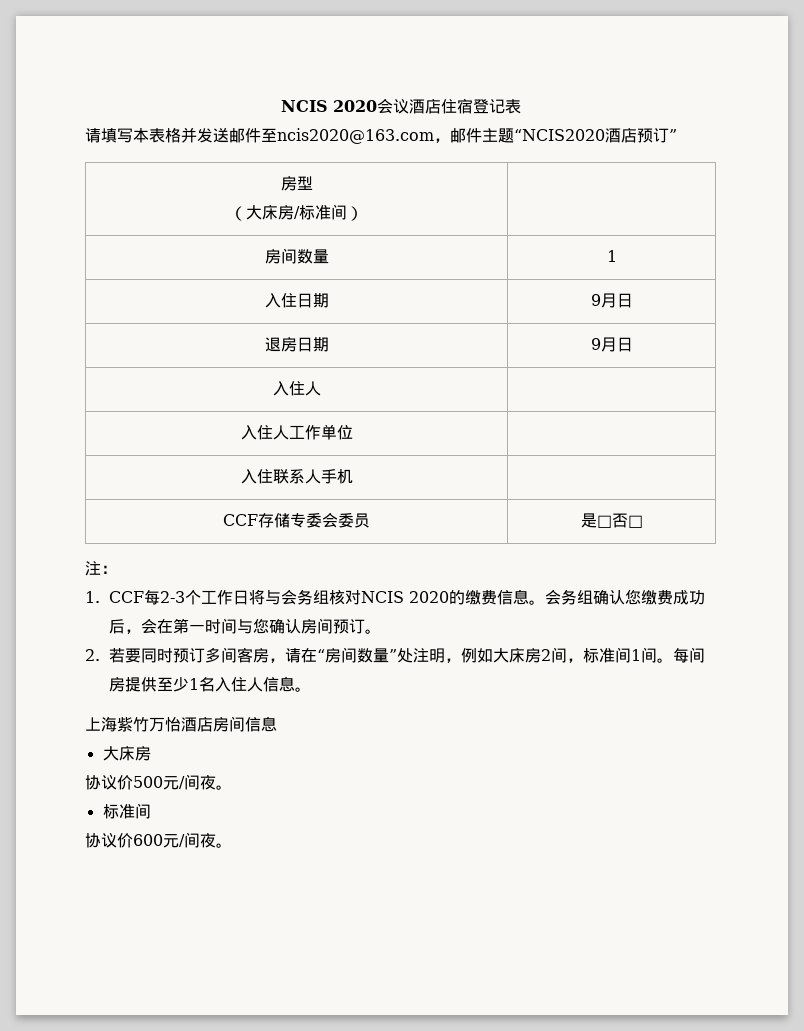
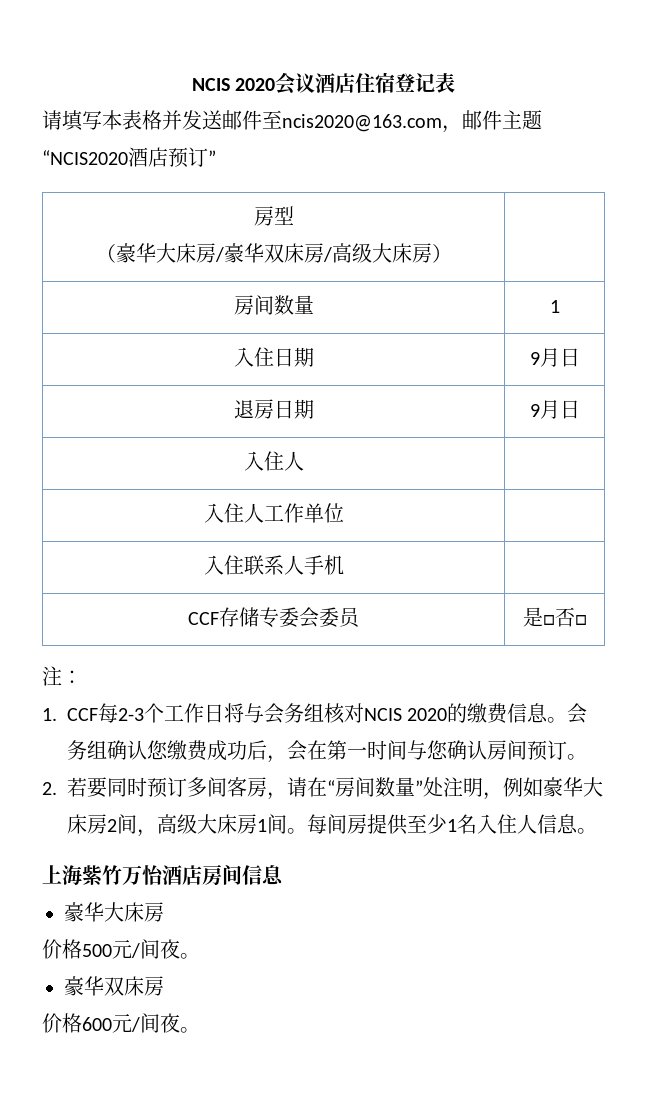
(246, 213) none -> [115,243,156,263] 豪华
[299,204,347,220] 标准间 -> [223,243,432,263] 豪华双床房/高级大床房
(493, 655) none -> [543,777,583,797] 豪华
[582,647,631,663] 标准间 -> [157,814,257,834] 高级大床房
(277, 724) none -> [64,902,104,922] 豪华
[85,775,133,790] 协议价 -> [42,939,82,959] 价格
[102,803,151,819] [85,833,133,848] 标准间 // 协议价 -> [64,976,164,996] [42,1013,82,1033] 豪华双床房 // 价格

